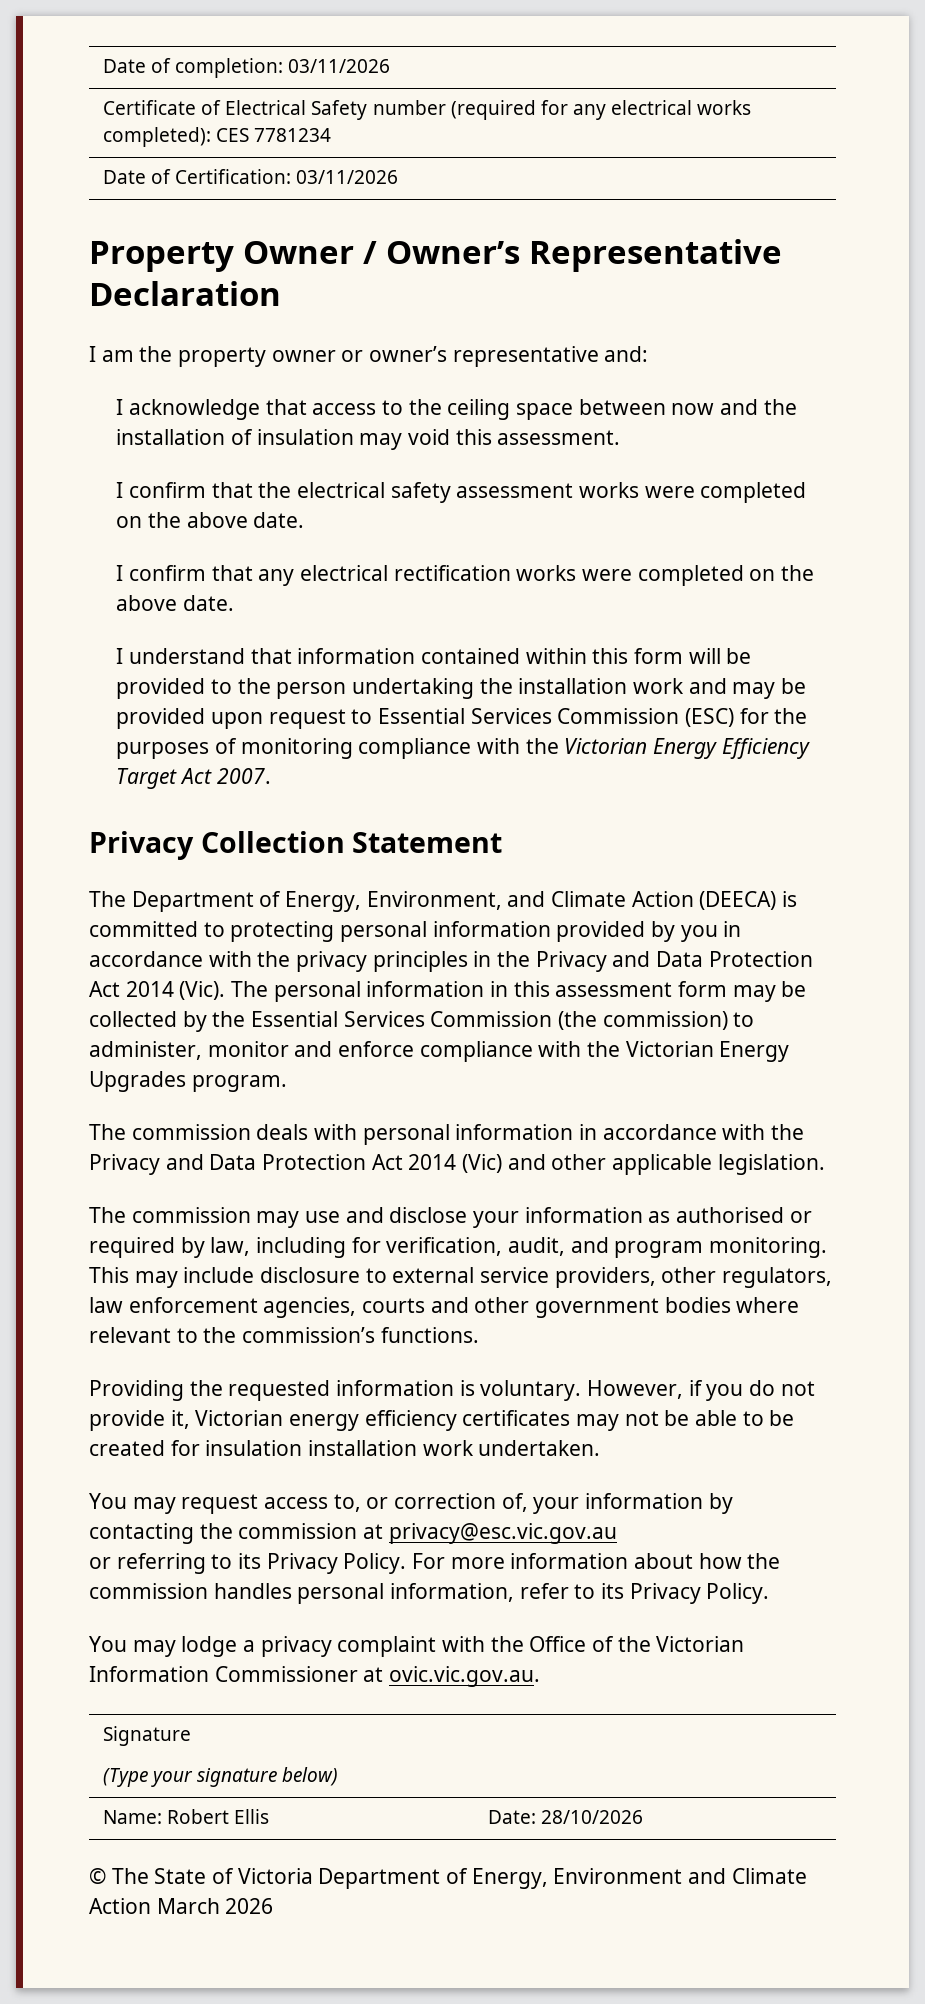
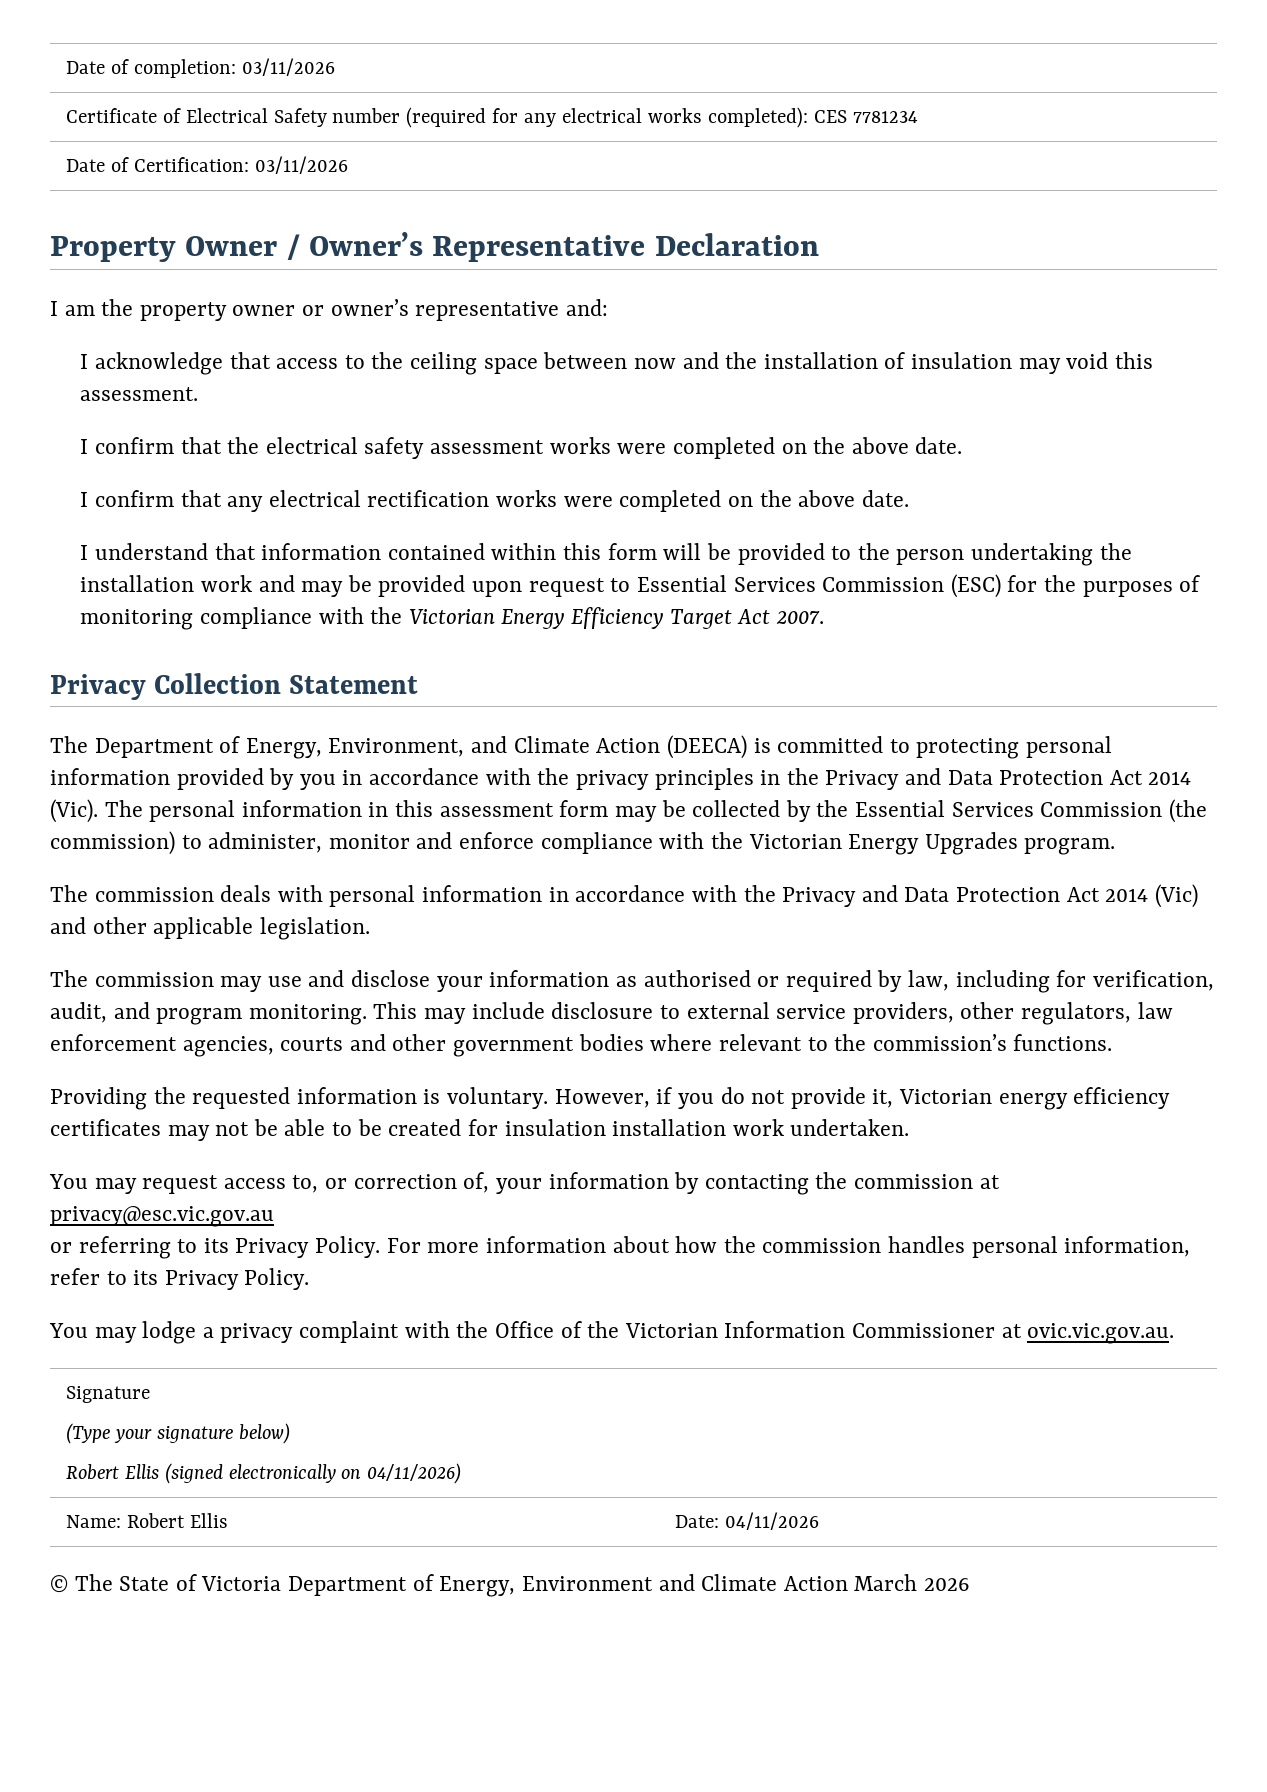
(339, 1776) none -> [65,1463,462,1484] // Robert Ellis (signed electronically on 04/11/2026)
[541,1810,644,1824] 28/10/2026 -> [724,1512,819,1530] 04/11/2026

